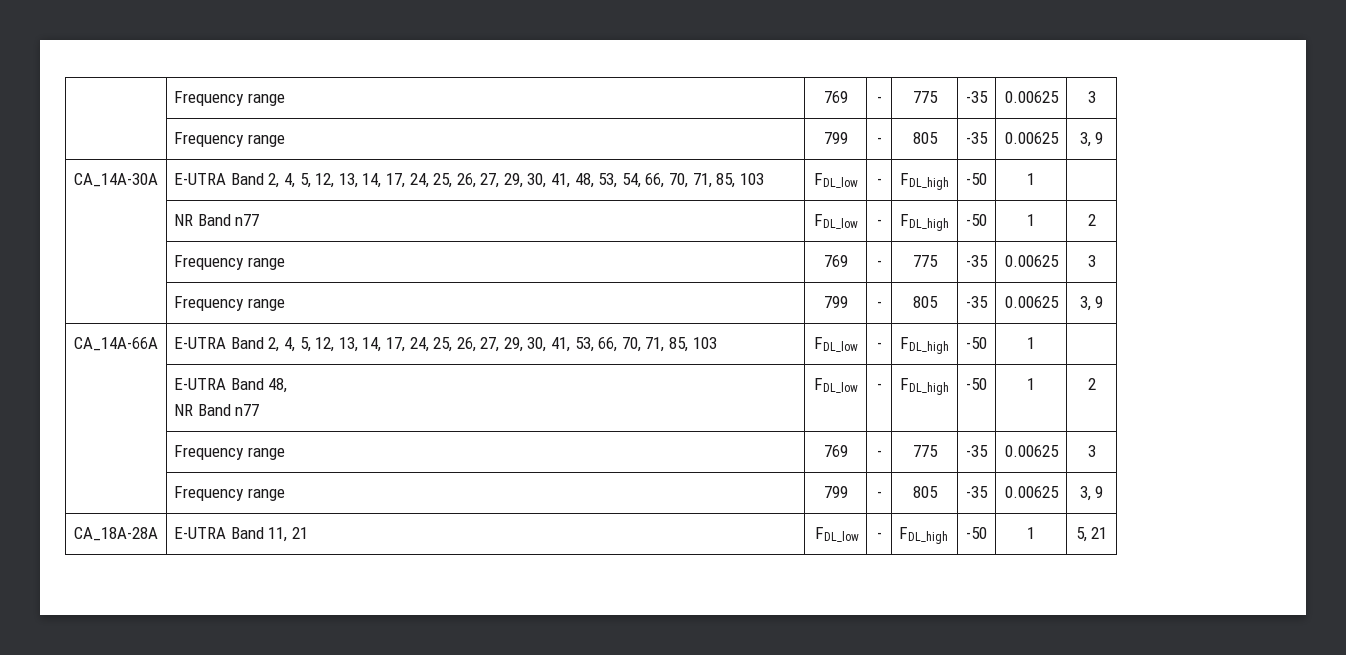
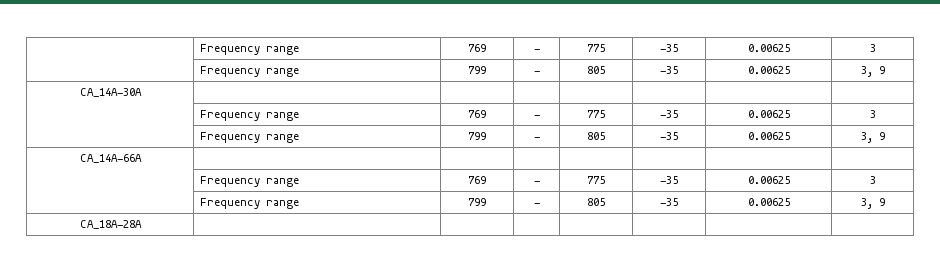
[174,173,764,188] [813,173,858,188] [876,178,882,185] [900,173,949,190] [966,173,987,185] [1027,173,1035,185] [174,214,260,226] [813,214,858,229] [876,219,882,226] [900,214,949,231] [966,214,987,226] [1027,214,1035,226] [1087,214,1096,226] E-UTRA Band 2, 4, 5, 12, 13, 14, 17, 24, 25, 26, 27, 29, 30, 41, 48, 53, 54, 66, 70, 71, 85, 103 | FDL_low | - | FDL_high | -50 | 1 | // | NR Band n77 | FDL_low | - | FDL_high | -50 | 1 | 2 -> (142, 92) | | | | | |
[174,337,717,352] [813,337,858,352] [876,342,882,349] [900,337,949,354] [966,337,987,349] [1027,337,1035,349] [174,378,288,393] [174,404,260,416] [813,378,858,393] [876,383,882,390] [900,378,949,395] [966,378,987,390] [1027,378,1035,390] [1087,378,1096,390] E-UTRA Band 2, 4, 5, 12, 13, 14, 17, 24, 25, 26, 27, 29, 30, 41, 53, 66, 70, 71, 85, 103 | FDL_low | - | FDL_high | -50 | 1 | // | E-UTRA Band 48, // NR Band n77 | FDL_low | - | FDL_high | -50 | 1 | 2 -> (142, 158) | | | | | |
[174,527,308,542] [814,527,859,542] [876,532,882,539] [899,527,949,544] [966,527,987,539] [1027,527,1035,539] [1075,527,1108,542] E-UTRA Band 11, 21 | FDL_low | - | FDL_high | -50 | 1 | 5, 21 -> (142, 224) | | | | | |

